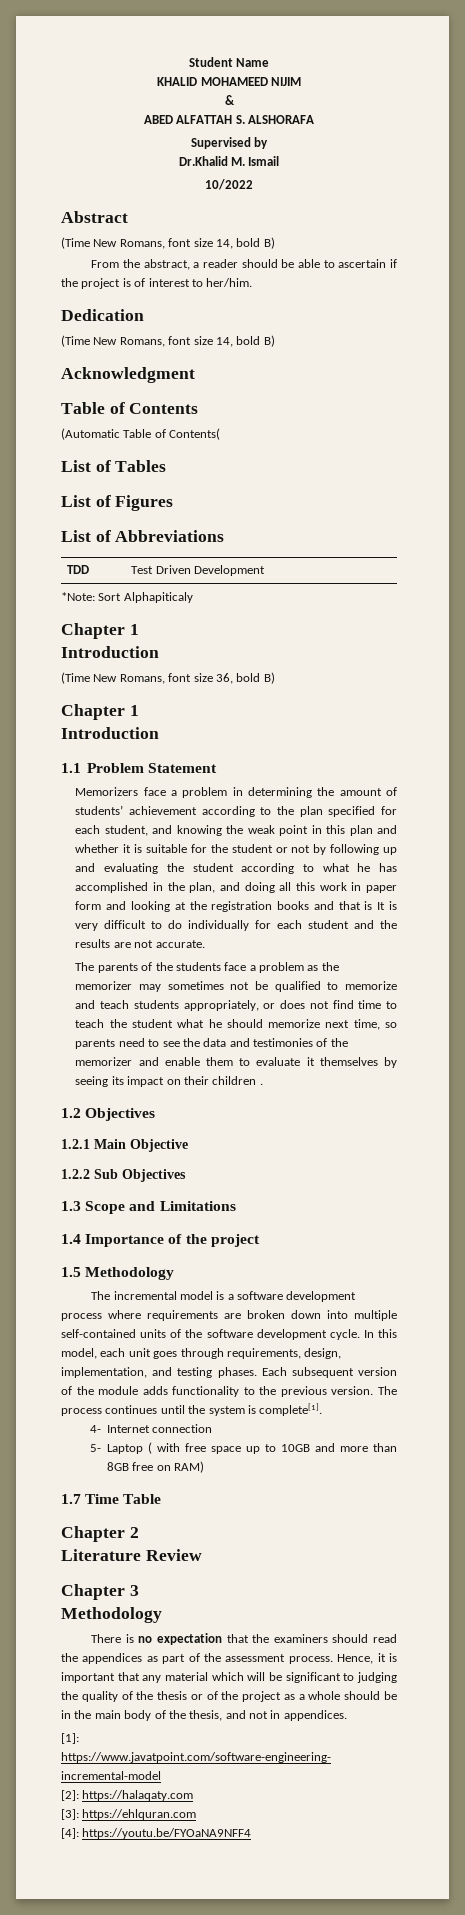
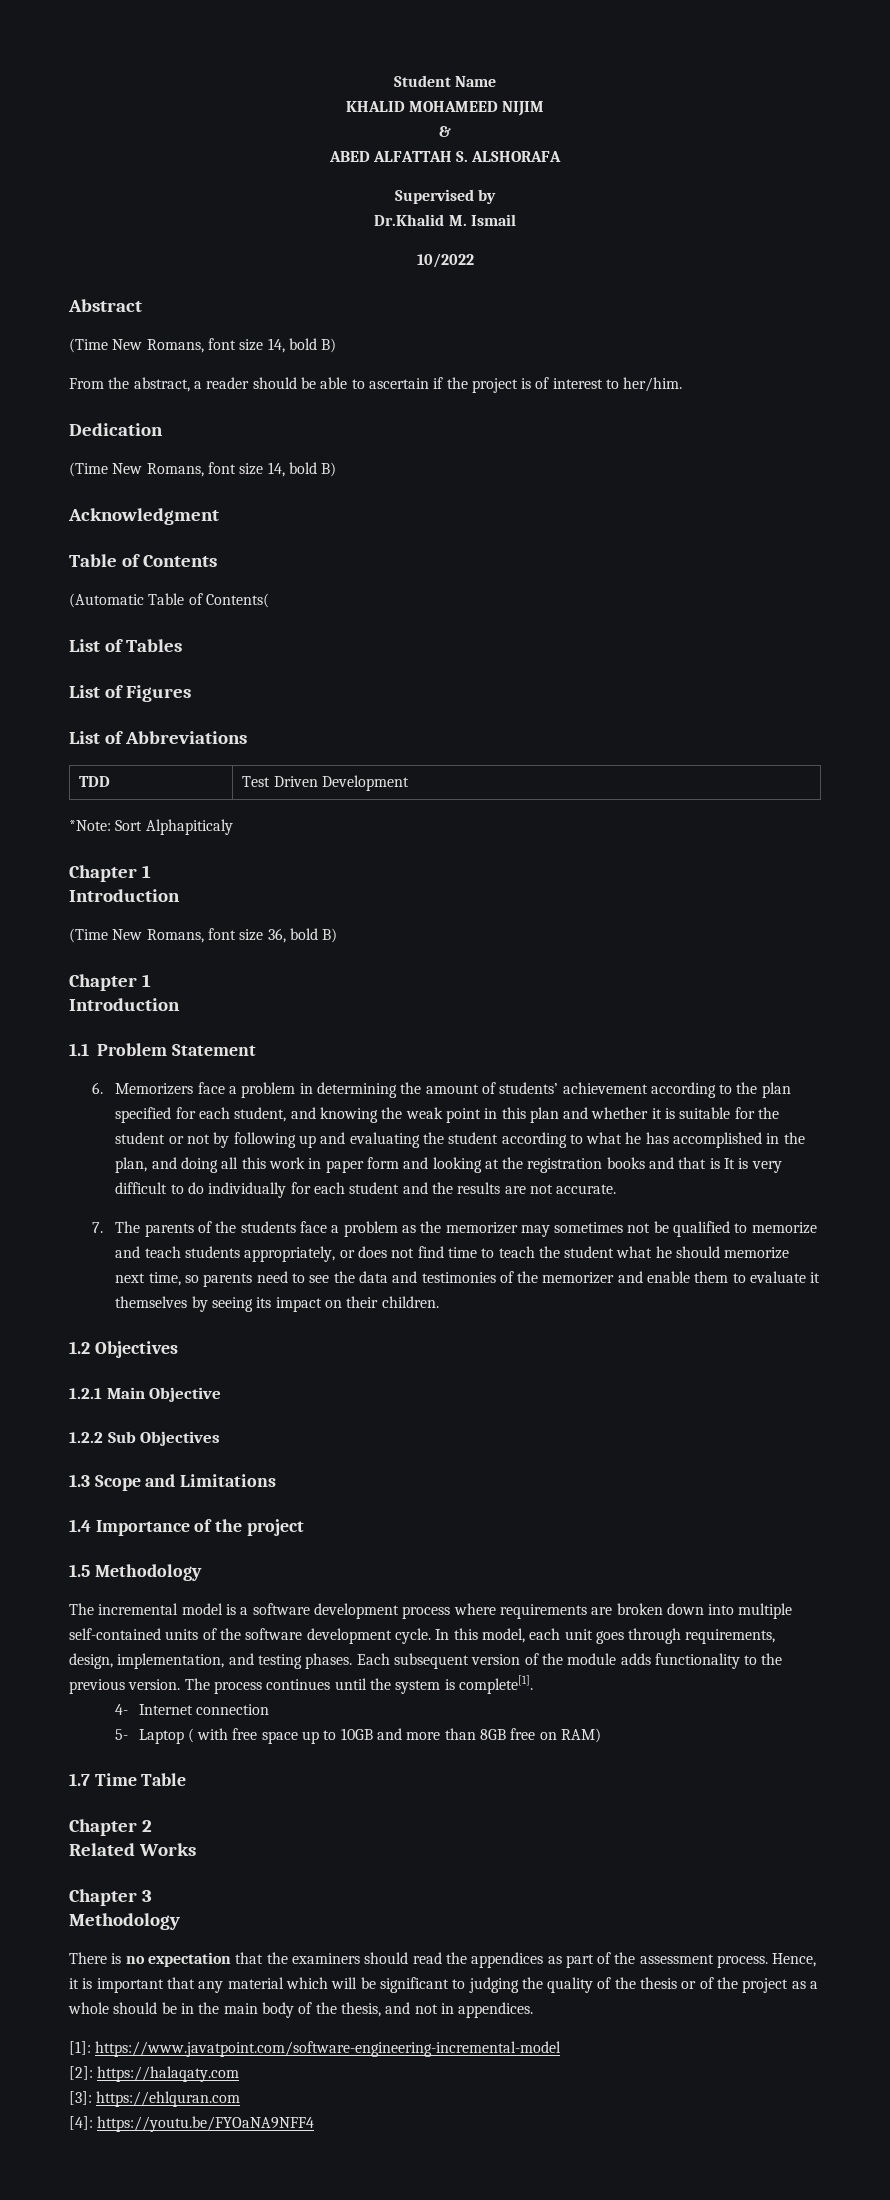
(218, 768) none -> [92,1082,104,1094] 6.
(205, 944) none -> [92,1222,104,1233] 7.
[212,1076,263,1085] children . -> [381,1296,439,1308] children.
[61,1549,202,1561] Literature Review -> [69,1843,196,1856] Related Works

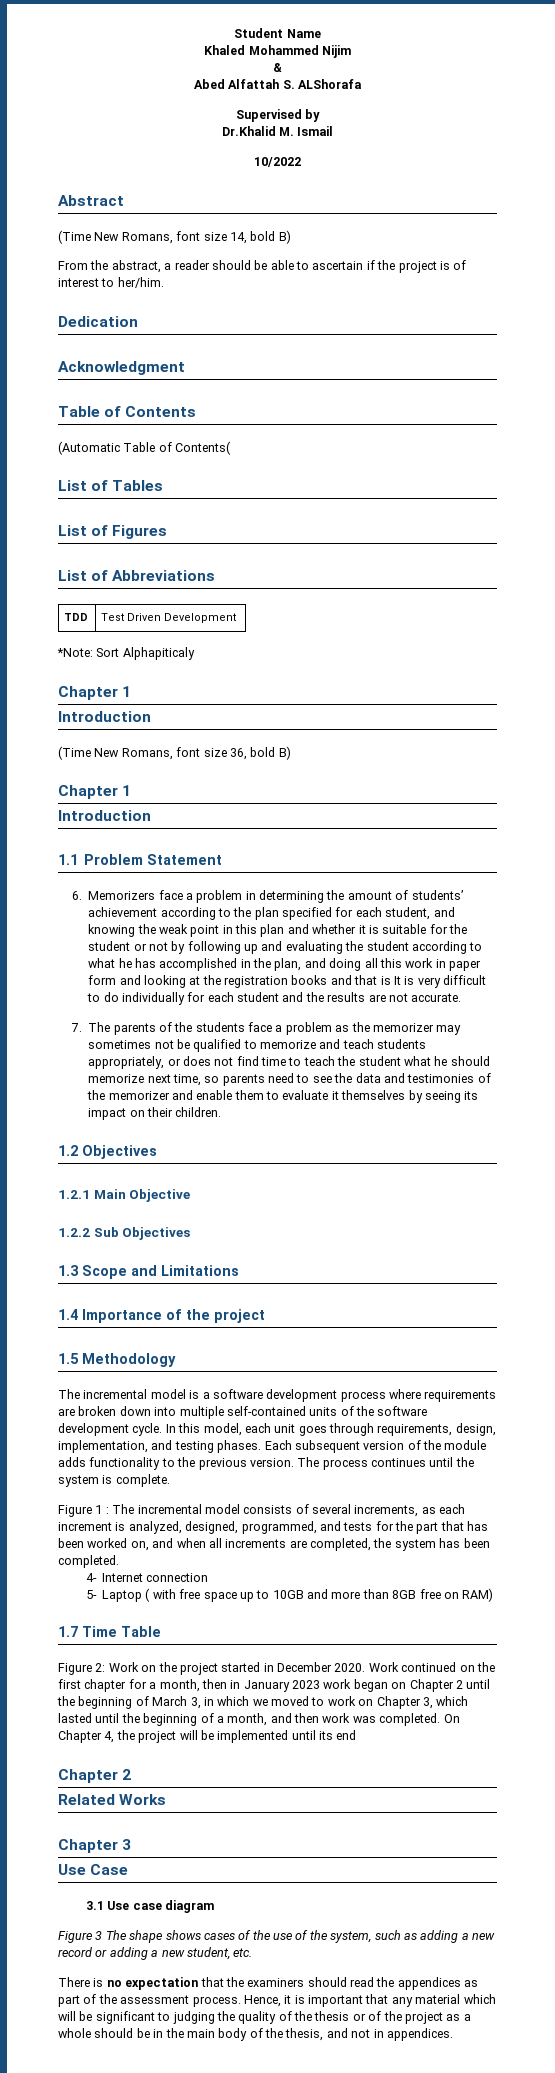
[345,101,545,116] [439,126,451,137] [328,151,562,162] KHALID MOHAMEED NIJIM // & // ABED ALFATTAH S. ALSHORAFA -> [204,45,351,58] [273,63,282,72] [193,79,363,89] Khaled Mohammed Nijim // & // Abed Alfattah S. ALShorafa
[69,462,337,477] // (Time New Romans, font size 14, bold B) -> (138, 321) none
[458,1675,533,1694] complete[1]. -> [115,1474,170,1487] [58,1504,466,1517] [58,1521,489,1534] [58,1538,490,1551] [58,1555,119,1568] complete. // Figure 1 : The incremental model consists of several increments, as each increment is analyzed, designed, programmed, and tests for the part that has been worked on, and when all increments are completed, the system has been completed.
(187, 1779) none -> [58,1662,495,1675] [58,1679,491,1692] [57,1696,469,1709] [58,1713,460,1726] [58,1730,357,1743] // Figure 2: Work on the project started in December 2020. Work continued on the first chapter for a month, then in January 2023 work began on Chapter 2 until the beginning of March 3, in which we moved to work on Chapter 3, which lasted until the beginning of a month, and then work was completed. On Chapter 4, the project will be implemented until its end
[69,1913,180,1930] Methodology -> [58,1864,129,1875] [85,1900,214,1913] [58,1930,495,1943] [58,1947,253,1960] Use Case // 3.1 Use case diagram // Figure 3 The shape shows cases of the use of the system, such as adding a new record or adding a new student, etc.
[69,2041,562,2057] [69,2066,240,2082] [69,2091,241,2107] [69,2116,315,2132] // [1]: https://www.javatpoint.com/software-engineering-incremental-model // [2]: https://halaqaty.com // [3]: https://ehlquran.com // [4]: https://youtu.be/FYOaNA9NFF4 -> (453, 2034) none

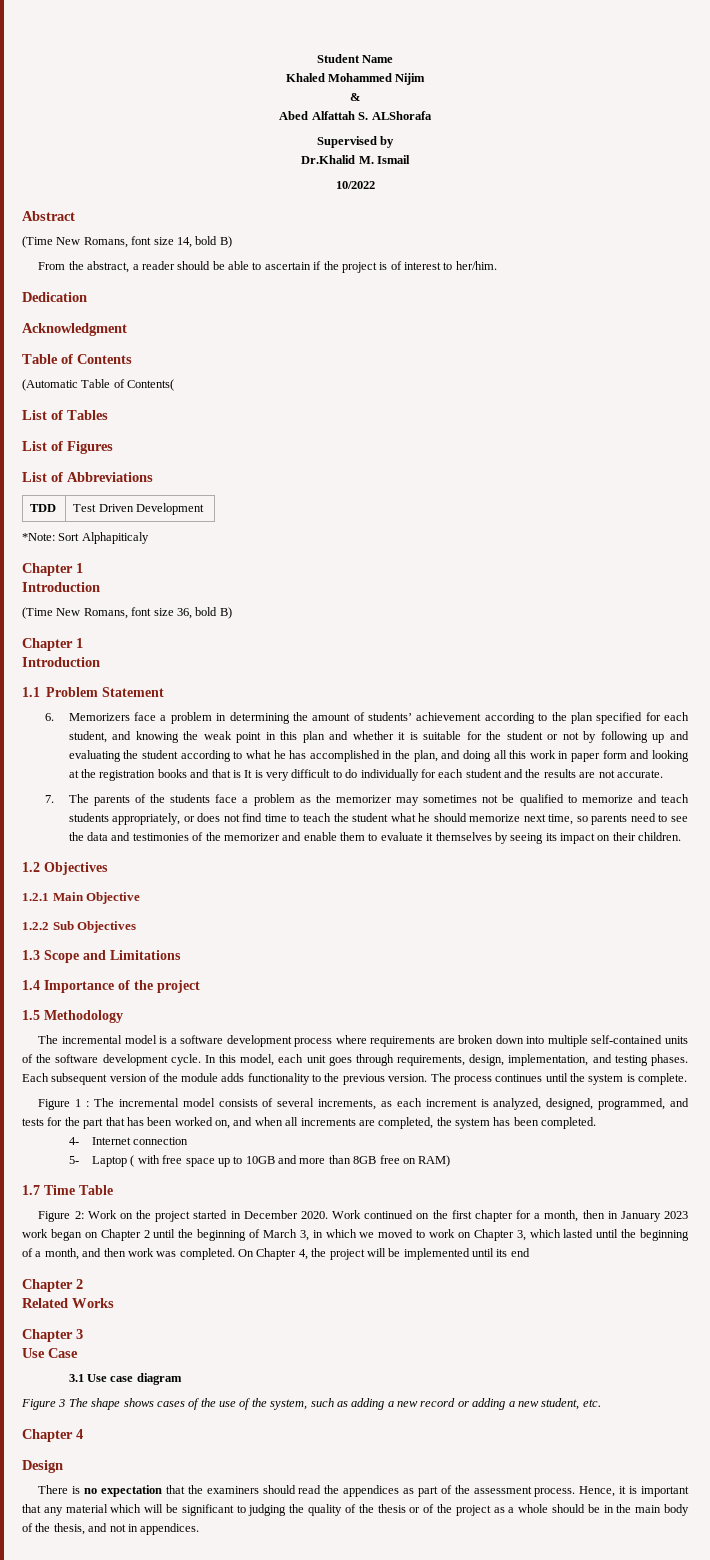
(253, 1952) none -> [22,1429,83,1442] [22,1460,63,1473] // Chapter 4 // Design

